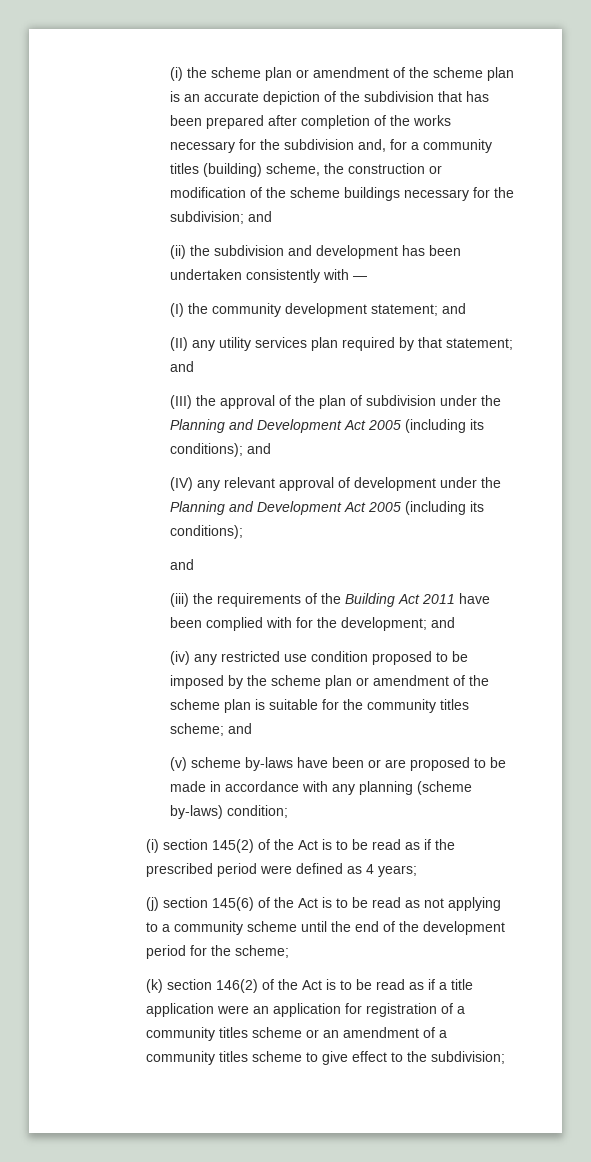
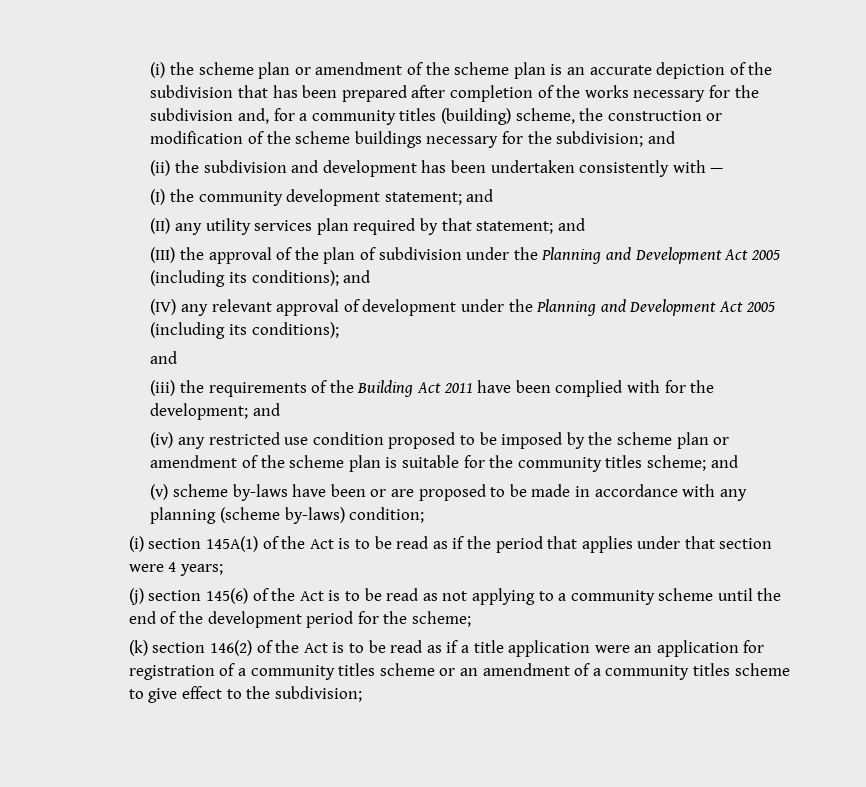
[212,839,255,853] 145(2) -> [206,536,259,552] 145A(1)
[146,863,363,877] prescribed period were defined as -> [495,536,773,553] [128,564,164,572] period that applies under that section were

